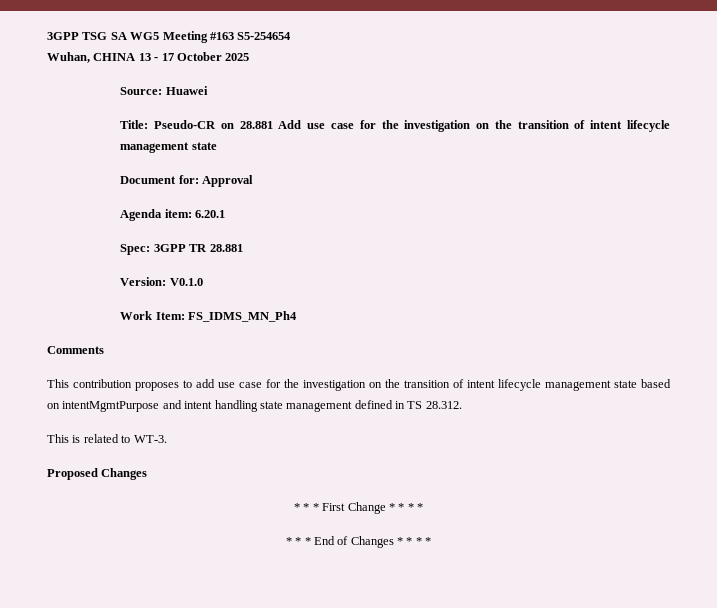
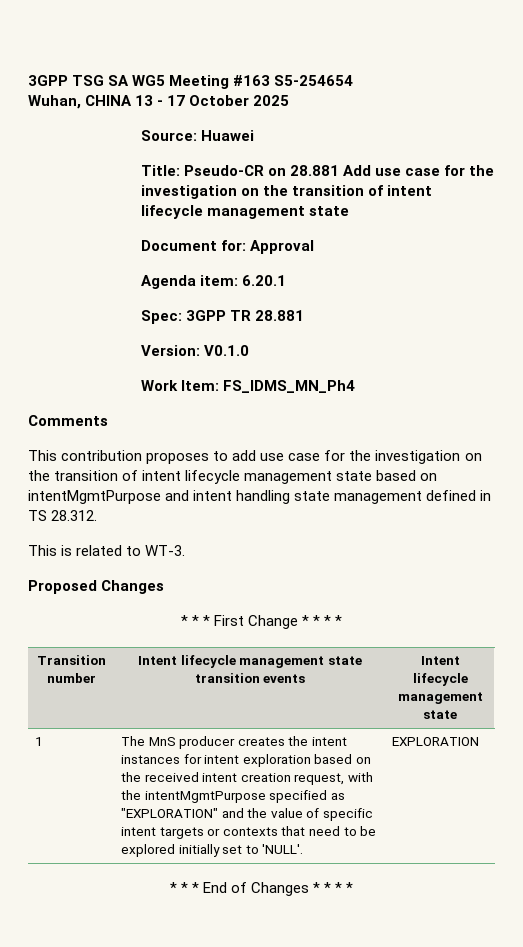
(423, 507) none -> [37,655,106,665] [47,673,96,683] [138,655,362,668] [194,673,306,683] [420,656,460,665] [412,673,468,686] [397,692,483,704] [423,710,457,719] [34,737,43,746] [120,736,348,749] [120,754,372,767] [120,772,374,785] [120,790,345,803] [120,808,374,821] [120,826,377,839] [120,844,304,857] [391,737,479,746] // Transition number | Intent lifecycle management state transition events | Intent lifecycle management state // 1 | The MnS producer creates the intent instances for intent exploration based on the received intent creation request, with the intentMgmtPurpose specified as "EXPLORATION" and the value of specific intent targets or contexts that need to be explored initially set to 'NULL'. | EXPLORATION

